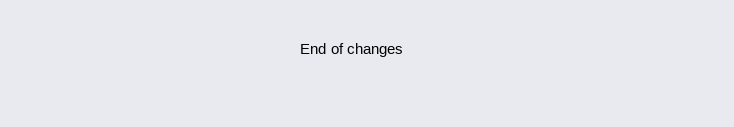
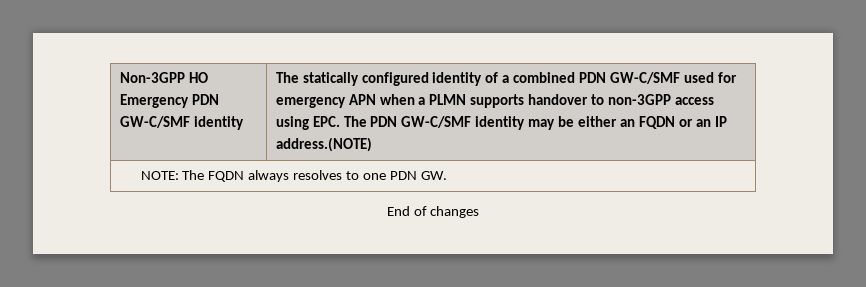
(300, 48) none -> [119,72,208,83] [119,94,219,108] [119,116,244,130] [275,72,737,86] [275,94,714,108] [275,116,727,130] [275,137,372,152] [140,170,447,182] Non-3GPP HO Emergency PDN GW-C/SMF identity | The statically configured identity of a combined PDN GW-C/SMF used for emergency APN when a PLMN supports handover to non-3GPP access using EPC. The PDN GW-C/SMF identity may be either an FQDN or an IP address.(NOTE) // NOTE: The FQDN always resolves to one PDN GW. //

